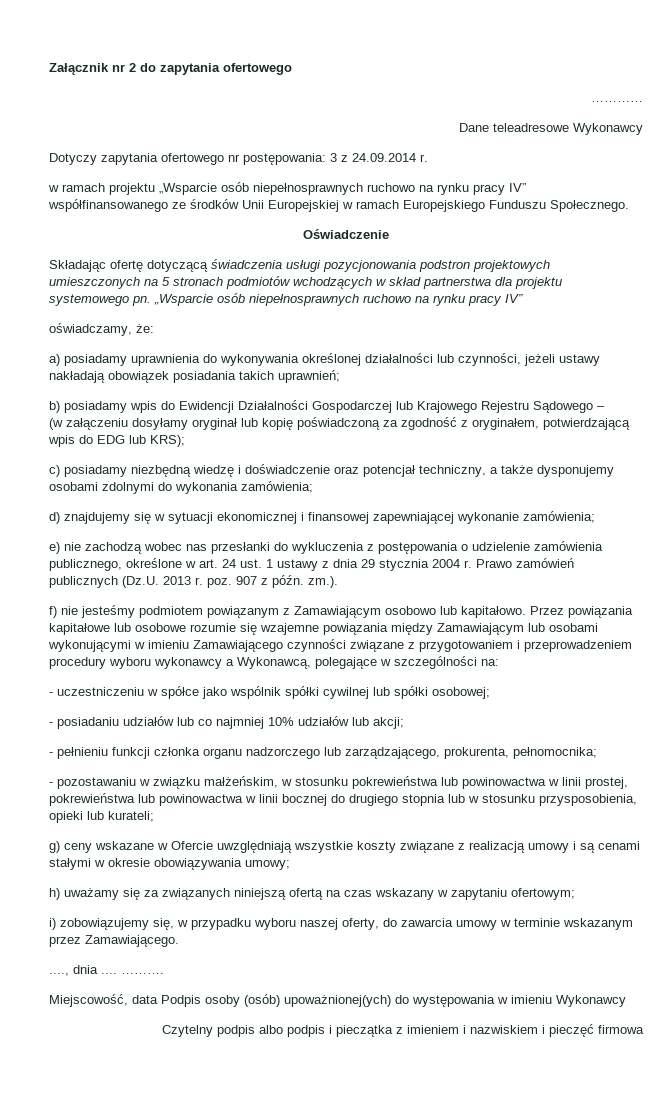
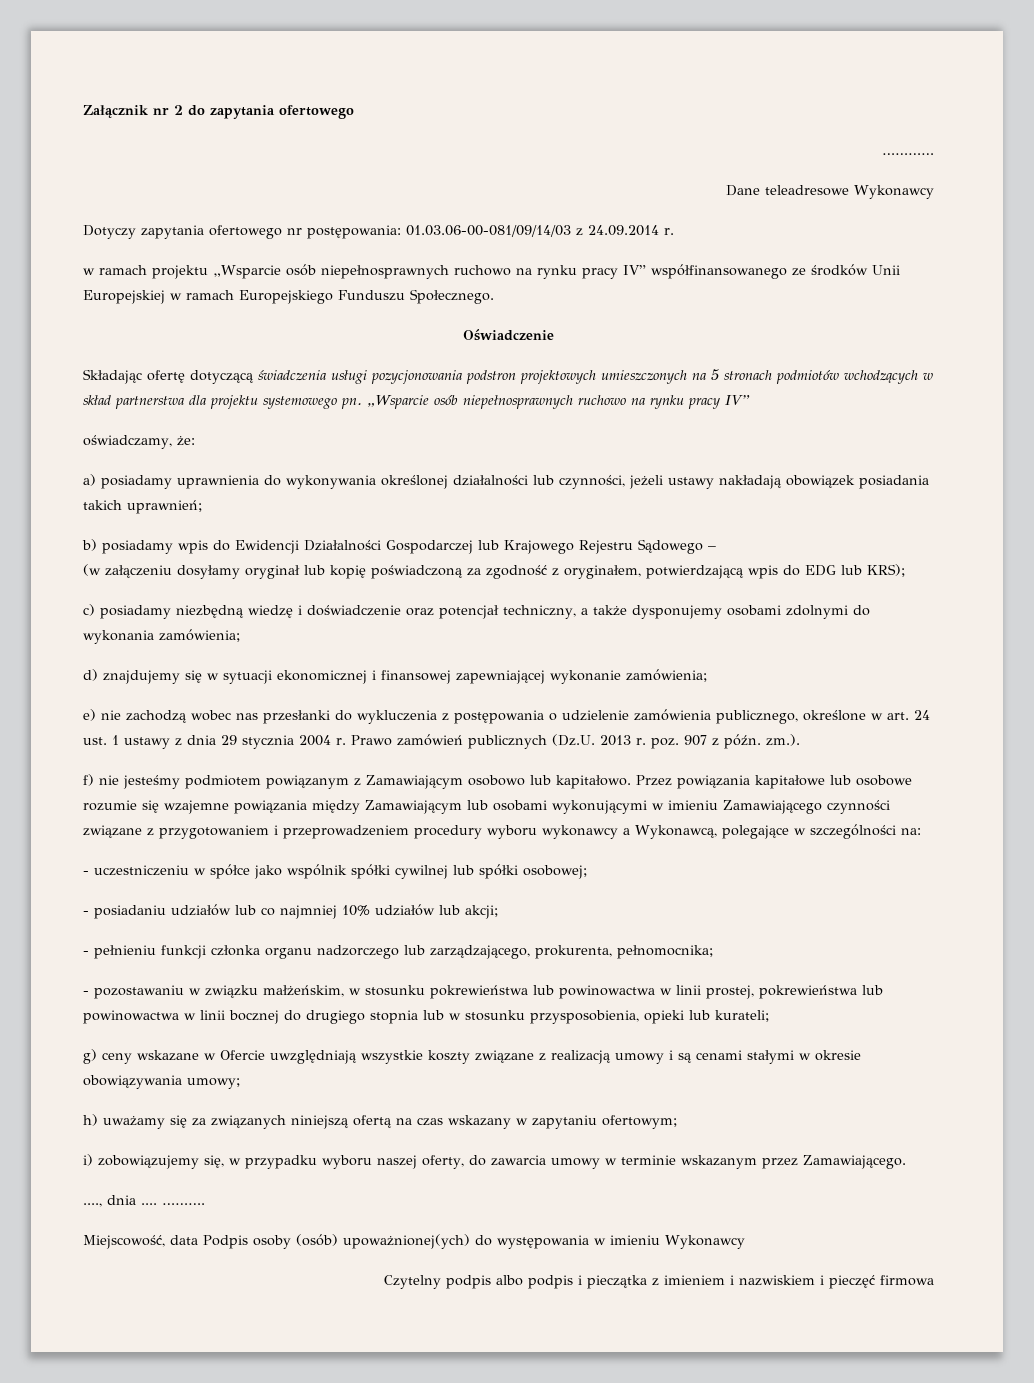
[330,153,337,162] 3 -> [406,225,571,237] 01.03.06-00-081/09/14/03

